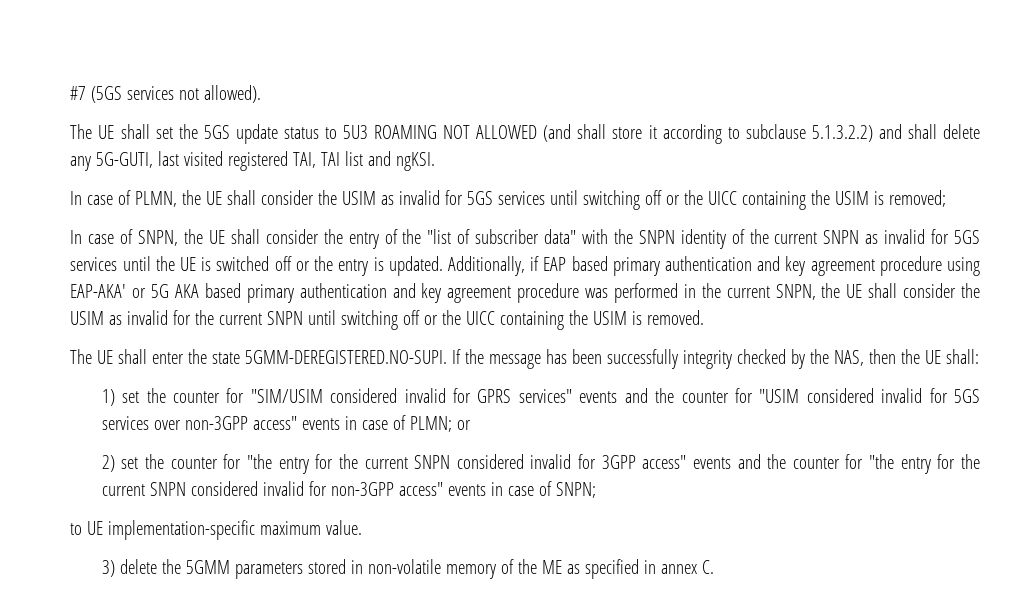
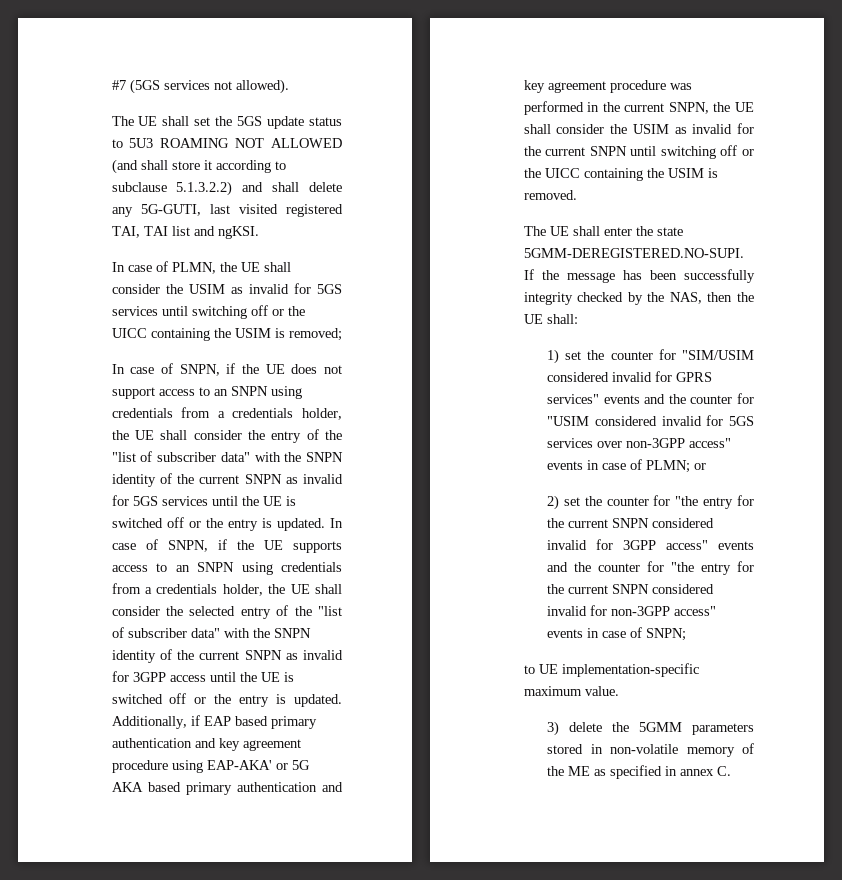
(179, 238) none -> [226,363,343,374] [111,386,302,399] [111,407,342,420] if the UE does not support access to an SNPN using credentials from a credentials holder,
(443, 266) none -> [330,518,343,528] [111,539,342,553] [111,562,342,575] [111,583,342,596] [111,605,342,619] [111,627,311,638] [111,649,344,663] [111,671,294,682] [111,693,342,707] In case of SNPN, if the UE supports access to an SNPN using credentials from a credentials holder, the UE shall consider the selected entry of the "list of subscriber data" with the SNPN identity of the current SNPN as invalid for 3GPP access until the UE is switched off or the entry is updated.

